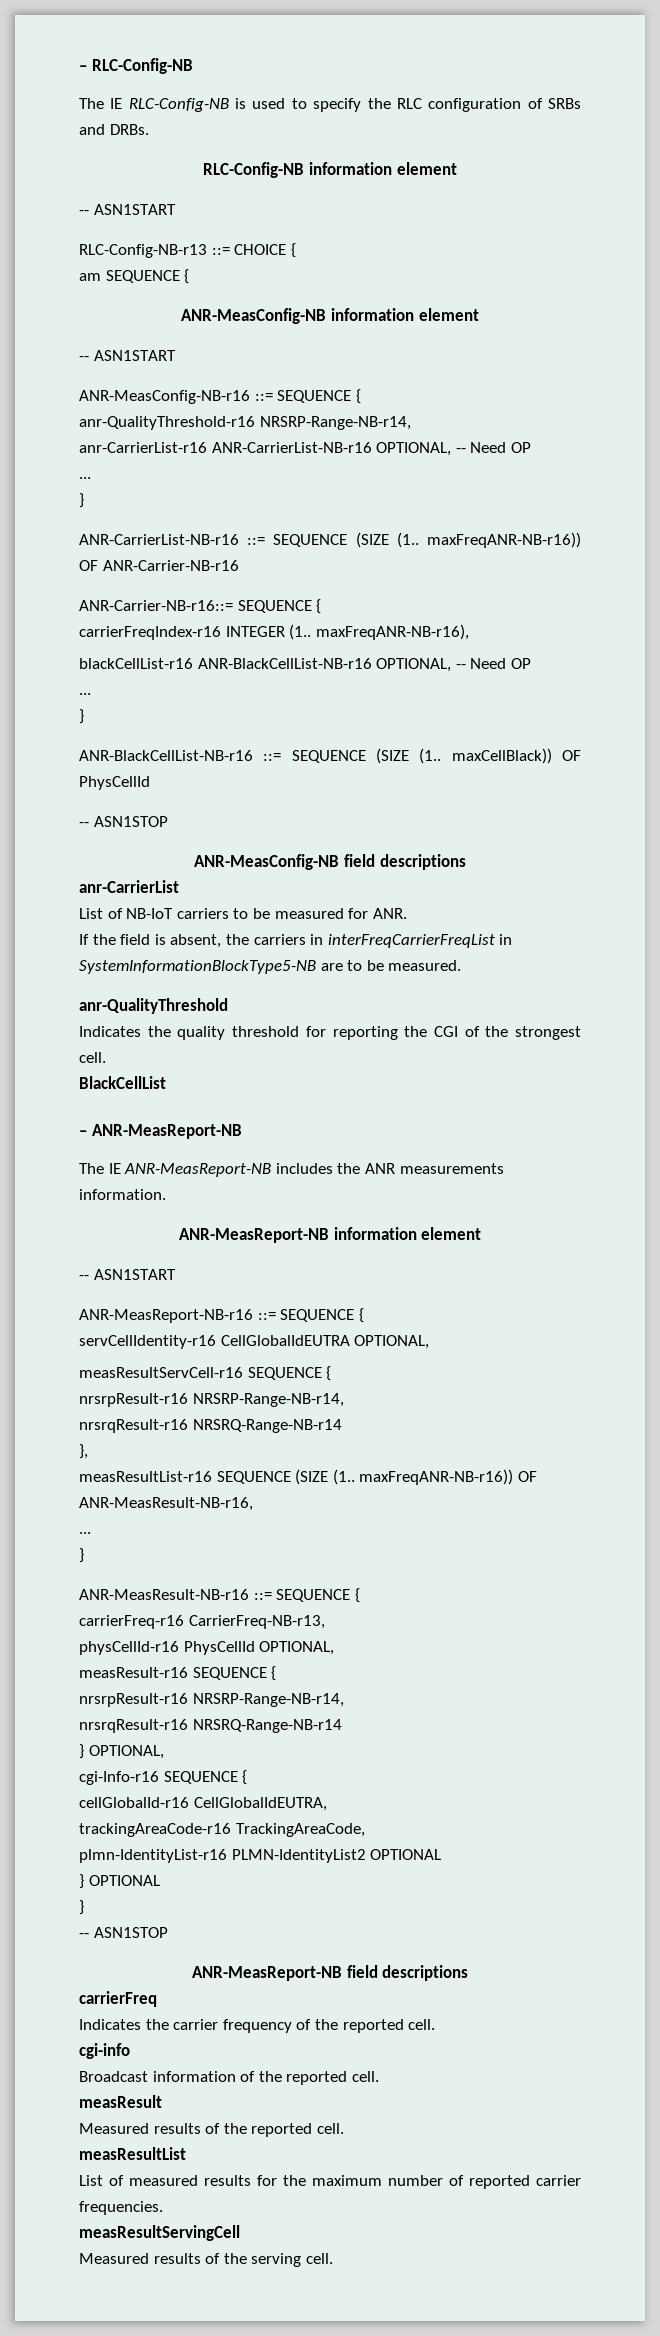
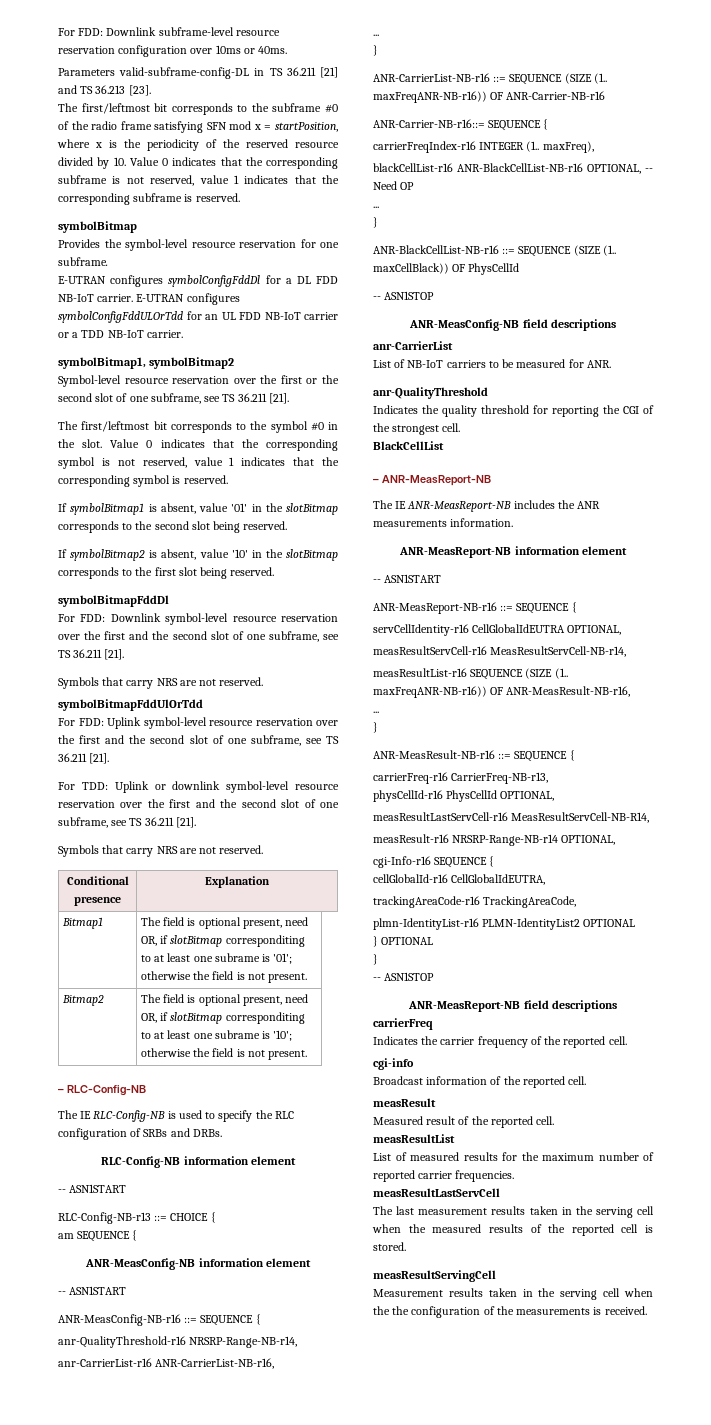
(79, 68) none -> [58,27,280,36] [58,45,288,57] [58,67,338,79] [58,85,151,96] [58,103,338,115] [58,121,338,133] [57,139,339,151] [58,157,338,169] [58,175,339,186] [58,193,240,205] [58,221,137,233] [58,239,339,251] [58,257,108,266] [58,275,338,287] [58,293,240,305] [58,311,338,323] [58,330,183,338] [58,357,235,369] [58,375,339,387] [58,393,289,404] [58,421,338,433] [58,439,338,451] [58,457,339,469] [58,475,228,487] [58,503,338,515] [58,521,288,533] [58,549,338,561] [58,567,275,579] [58,595,169,607] [58,613,338,625] [58,631,339,642] [58,649,125,660] [58,677,264,689] [58,699,203,711] [58,717,338,729] [58,735,339,746] [58,753,110,764] [58,781,339,793] [58,799,339,808] [58,817,196,828] [58,845,264,857] [66,876,129,885] [74,896,121,906] [205,876,270,888] [61,917,103,929] [140,917,309,929] [140,935,305,947] [140,953,293,964] [140,971,308,983] [61,995,104,1006] [140,994,309,1006] [140,1012,305,1024] [140,1030,293,1041] [140,1048,308,1060] For FDD: Downlink subframe-level resource reservation configuration over 10ms or 40ms. // Parameters valid-subframe-config-DL in TS 36.211 [21] and TS 36.213 [23]. // The first/leftmost bit corresponds to the subframe #0 of the radio frame satisfying SFN mod x = startPosition, where x is the periodicity of the reserved resource divided by 10. Value 0 indicates that the corresponding subframe is not reserved, value 1 indicates that the corresponding subframe is reserved. // symbolBitmap // Provides the symbol-level resource reservation for one subframe. // E-UTRAN configures symbolConfigFddDl for a DL FDD NB-IoT carrier. E-UTRAN configures symbolConfigFddULOrTdd for an UL FDD NB-IoT carrier or a TDD NB-IoT carrier. // symbolBitmap1, symbolBitmap2 // Symbol-level resource reservation over the first or the second slot of one subframe, see TS 36.211 [21]. // The first/leftmost bit corresponds to the symbol #0 in the slot. Value 0 indicates that the corresponding symbol is not reserved, value 1 indicates that the corresponding symbol is reserved. // If symbolBitmap1 is absent, value '01' in the slotBitmap corresponds to the second slot being reserved. // If symbolBitmap2 is absent, value '10' in the slotBitmap corresponds to the first slot being reserved. // symbolBitmapFddDl // For FDD: Downlink symbol-level resource reservation over the first and the second slot of one subframe, see TS 36.211 [21]. // Symbols that carry NRS are not reserved. // symbolBitmapFddUlOrTdd // For FDD: Uplink symbol-level resource reservation over the first and the second slot of one subframe, see TS 36.211 [21]. // For TDD: Uplink or downlink symbol-level resource reservation over the first and the second slot of one subframe, see TS 36.211 [21]. // Symbols that carry NRS are not reserved. // Conditional presence | Explanation // Bitmap1 | The field is optional present, need OR, if slotBitmap corresponditing to at least one subrame is '01'; otherwise the field is not present. // Bitmap2 | The field is optional present, need OR, if slotBitmap corresponditing to at least one subrame is '10'; otherwise the field is not present. //
[211,442,531,456] ANR-CarrierList-NB-r16 OPTIONAL, -- Need OP -> [155,1358,275,1369] ANR-CarrierList-NB-r16,
[315,624,469,640] maxFreqANR-NB-r16), -> [542,141,594,153] maxFreq),
[79,934,513,948] [79,960,462,974] // If the field is absent, the carriers in interFreqCarrierFreqList in SystemInformationBlockType5-NB are to be measured. -> (611, 364) none
[247,1366,332,1381] [79,1393,344,1407] [79,1419,342,1433] [79,1444,88,1459] SEQUENCE { // nrsrpResult-r16 NRSRP-Range-NB-r14, // nrsrqResult-r16 NRSRQ-Range-NB-r14 // }, -> [490,646,627,657] MeasResultServCell-NB-r14,
(335, 1648) none -> [373,812,650,823] // measResultLastServCell-r16 MeasResultServCell-NB-R14,
[192,1666,277,1681] [79,1693,344,1707] [79,1719,342,1733] [79,1744,84,1759] SEQUENCE { // nrsrpResult-r16 NRSRP-Range-NB-r14, // nrsrqResult-r16 NRSRQ-Range-NB-r14 // } -> [452,834,559,846] NRSRP-Range-NB-r14
[153,2123,201,2134] results -> [426,1116,456,1125] result
[79,2225,240,2241] [79,2253,333,2267] measResultServingCell // Measured results of the serving cell. -> [373,1188,500,1197] [373,1206,654,1218] [372,1224,653,1236] [373,1242,406,1251] [373,1270,496,1282] [373,1288,653,1300] [373,1306,647,1318] measResultLastServCell // The last measurement results taken in the serving cell when the measured results of the reported cell is stored. // measResultServingCell // Measurement results taken in the serving cell when the the configuration of the measurements is received.

